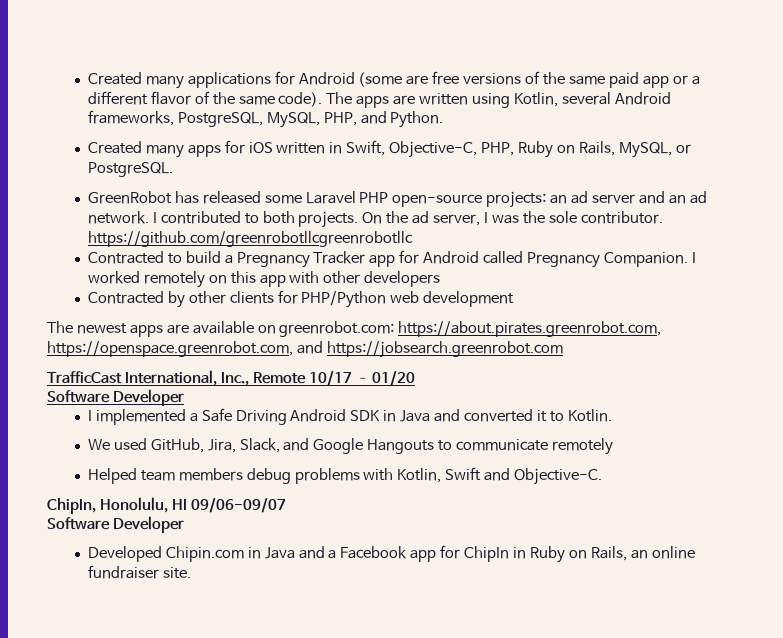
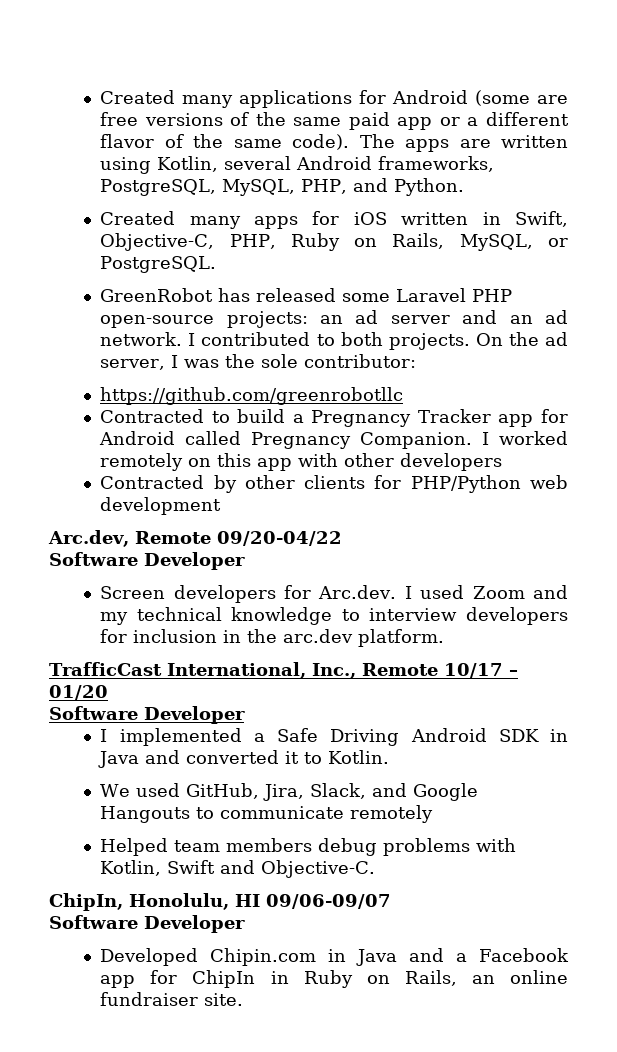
[580,211,663,224] [87,231,413,247] contributor. https://github.com/greenrobotllcgreenrobotllc -> [304,354,417,368] [100,387,404,405] contributor: // https://github.com/greenrobotllc
[47,321,662,337] [47,341,563,358] The newest apps are available on greenrobot.com: https://about.pirates.greenrobot.com, https://openspace.greenrobot.com, and https://jobsearch.greenrobot.com -> [48,530,342,547] [49,552,245,570] [100,585,568,603] [100,607,568,625] [100,629,445,647] Arc.dev, Remote 09/20-04/22 // Software Developer // Screen developers for Arc.dev. I used Zoom and my technical knowledge to interview developers for inclusion in the arc.dev platform.

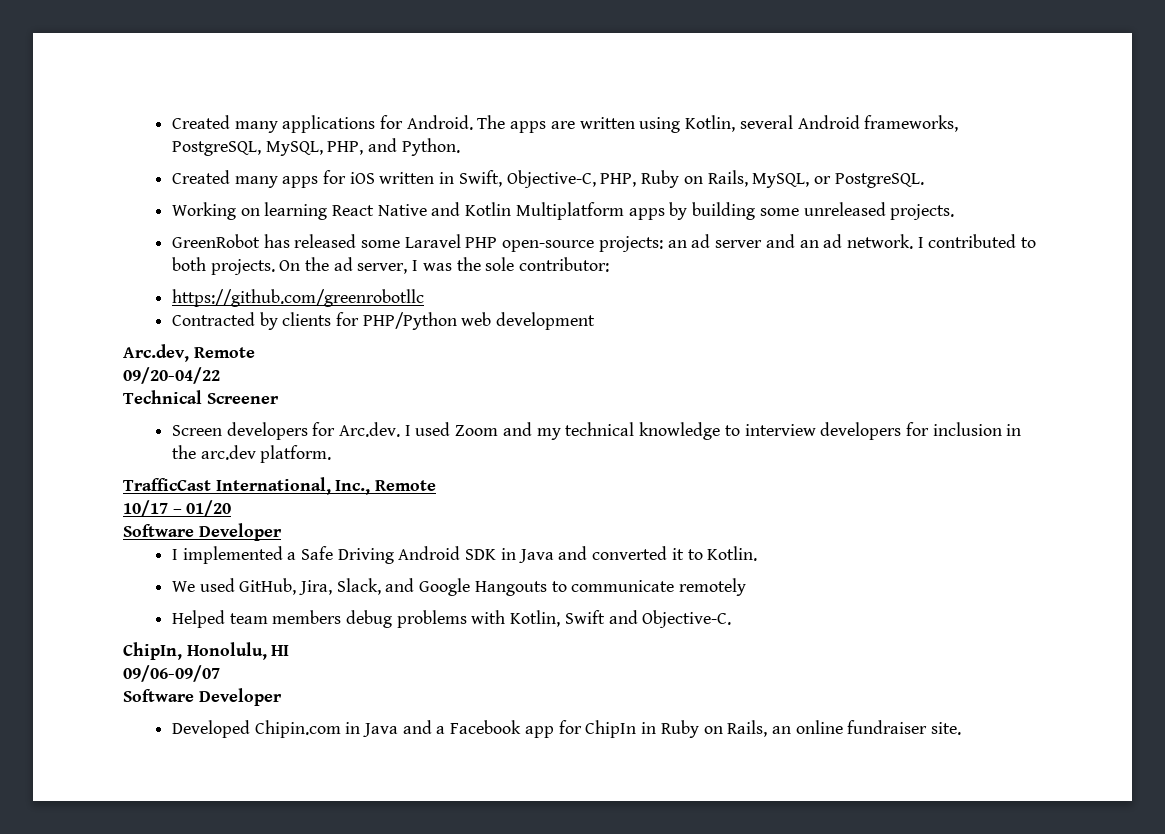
[392,90,568,106] [100,112,570,130] [100,134,350,150] Android (some are free versions of the same paid app or a different flavor of the same code). -> [406,115,473,130] Android.
(217, 264) none -> [171,202,955,220] // Working on learning React Native and Kotlin Multiplatform apps by building some unreleased projects.
[100,409,568,427] [99,431,568,449] [100,453,503,471] // Contracted to build a Pregnancy Tracker app for Android called Pregnancy Companion. I worked remotely on this app with other developers -> (424, 298) none
[244,475,295,489] other -> (278, 321) none
(211, 537) none -> (255, 352) //
[49,552,245,570] Software Developer -> [123,390,279,404] Technical Screener
(438, 669) none -> (437, 485) //
(260, 900) none -> (290, 650) //

